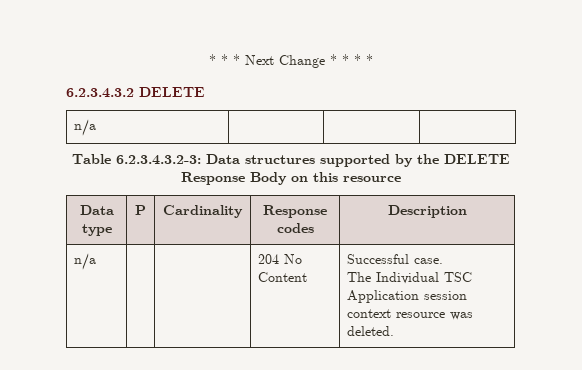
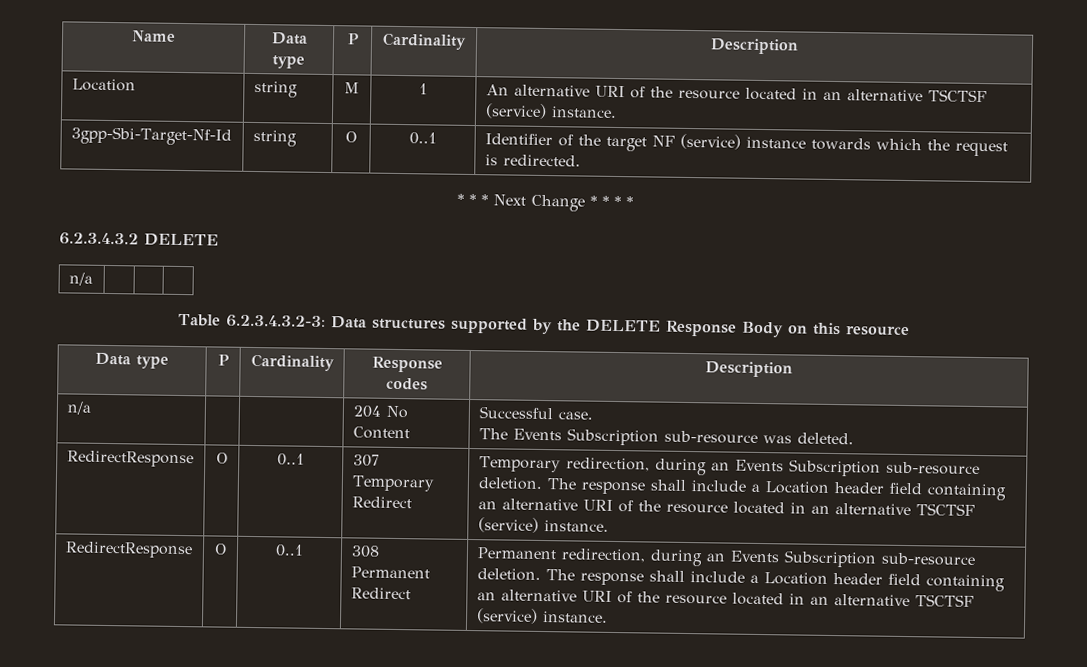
(209, 59) none -> [131,30,176,42] [270,32,308,45] [272,55,305,69] [346,33,359,45] [382,32,467,50] [710,38,799,55] [71,78,136,92] [253,80,298,98] [344,82,360,94] [419,83,428,95] [485,84,987,103] [484,103,617,120] [70,126,232,146] [252,129,297,147] [345,131,357,143] [408,132,437,145] [484,133,1008,157] [484,154,581,167] Name | Data type | P | Cardinality | Description // Location | string | M | 1 | An alternative URI of the resource located in an alternative TSCTSF (service) instance. // 3gpp-Sbi-Target-Nf-Id | string | O | 0..1 | Identifier of the target NF (service) instance towards which the request is redirected. //
[375,272,472,284] [346,290,467,303] [346,309,473,320] [346,326,394,336] Individual TSC Application session context resource was deleted. -> [512,428,854,446] [66,450,194,468] [216,452,228,464] [277,453,305,466] [352,454,380,467] [351,475,435,492] [351,496,412,509] [478,456,980,477] [477,477,1006,501] [477,498,975,516] [477,517,609,533] [64,541,193,559] [214,543,227,555] [275,544,304,557] [350,545,380,558] [350,566,430,579] [350,587,411,600] [476,547,976,568] [476,568,1005,592] [476,589,974,607] [476,608,608,624] Events Subscription sub-resource was deleted. // RedirectResponse | O | 0..1 | 307 Temporary Redirect | Temporary redirection, during an Events Subscription sub-resource deletion. The response shall include a Location header field containing an alternative URI of the resource located in an alternative TSCTSF (service) instance. // RedirectResponse | O | 0..1 | 308 Permanent Redirect | Permanent redirection, during an Events Subscription sub-resource deletion. The response shall include a Location header field containing an alternative URI of the resource located in an alternative TSCTSF (service) instance.

